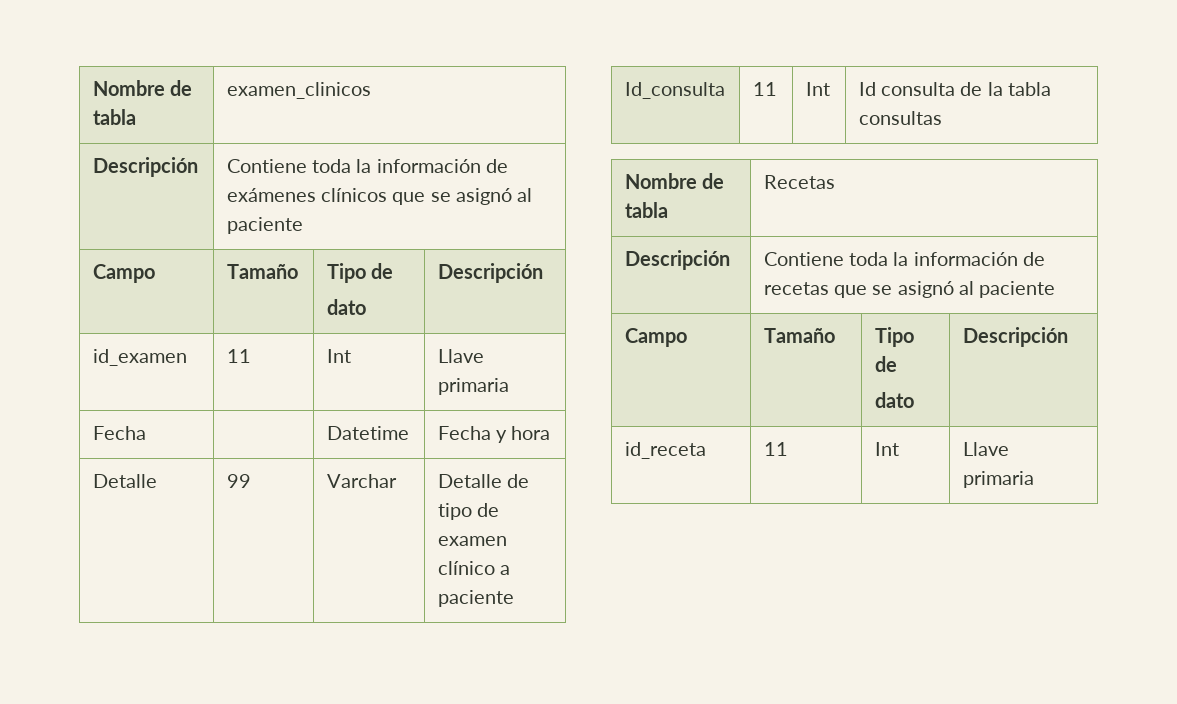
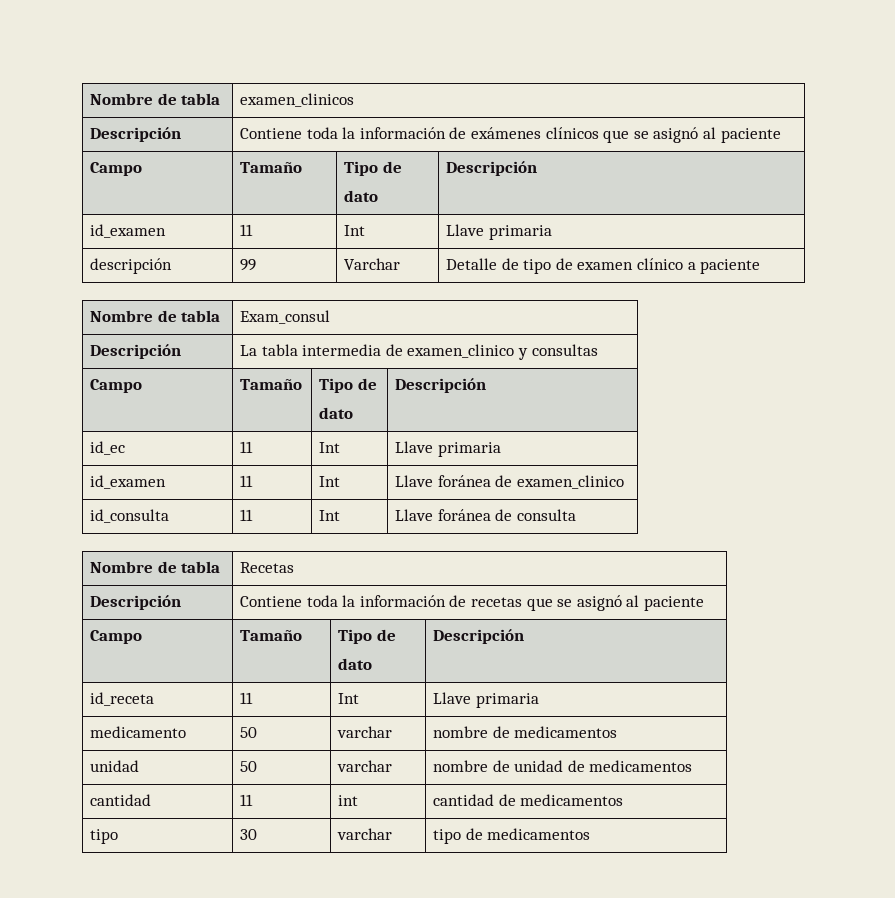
[92,426,146,440] [326,426,409,440] [437,426,551,443] [92,474,157,488] Fecha | | Datetime | Fecha y hora // Detalle -> [90,258,173,274] descripción
[624,82,725,99] [752,82,777,96] [805,82,830,96] [858,82,1052,96] [858,111,942,125] Id_consulta | 11 | Int | Id consulta de la tabla consultas -> [90,310,221,322] [240,310,331,324] [90,344,182,359] [240,344,598,360] [90,379,143,393] [240,379,303,390] [319,378,377,393] [319,407,354,419] [395,378,487,393] [90,441,126,455] [240,441,254,453] [319,442,341,453] [395,441,501,457] [90,475,167,489] [240,475,254,487] [319,476,341,487] [395,475,624,489] [90,509,170,523] [240,509,254,521] [319,510,341,521] [395,509,576,521] Nombre de tabla | Exam_consul // Descripción | La tabla intermedia de examen_clinico y consultas // Campo | Tamaño | Tipo de // dato | Descripción // id_ec | 11 | Int | Llave primaria // id_examen | 11 | Int | Llave foránea de examen_clinico // id_consulta | 11 | Int | Llave foránea de consulta
(1034, 479) none -> [90,726,187,738] [240,727,258,738] [337,726,393,738] [433,726,618,738] [90,760,140,772] [240,761,258,772] [337,760,393,772] [433,760,693,772] [90,794,152,806] [240,794,254,806] [338,795,359,806] [433,794,624,806] [90,829,119,844] [240,829,258,840] [337,828,393,840] [433,828,591,844] // medicamento | 50 | varchar | nombre de medicamentos // unidad | 50 | varchar | nombre de unidad de medicamentos // cantidad | 11 | int | cantidad de medicamentos // tipo | 30 | varchar | tipo de medicamentos

